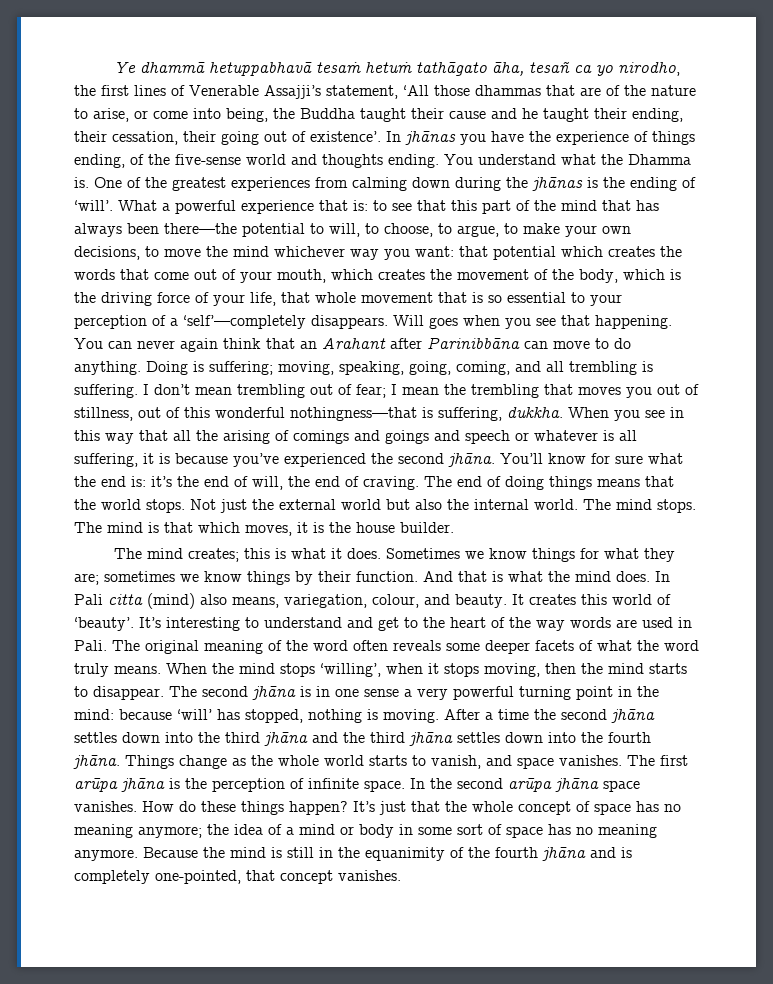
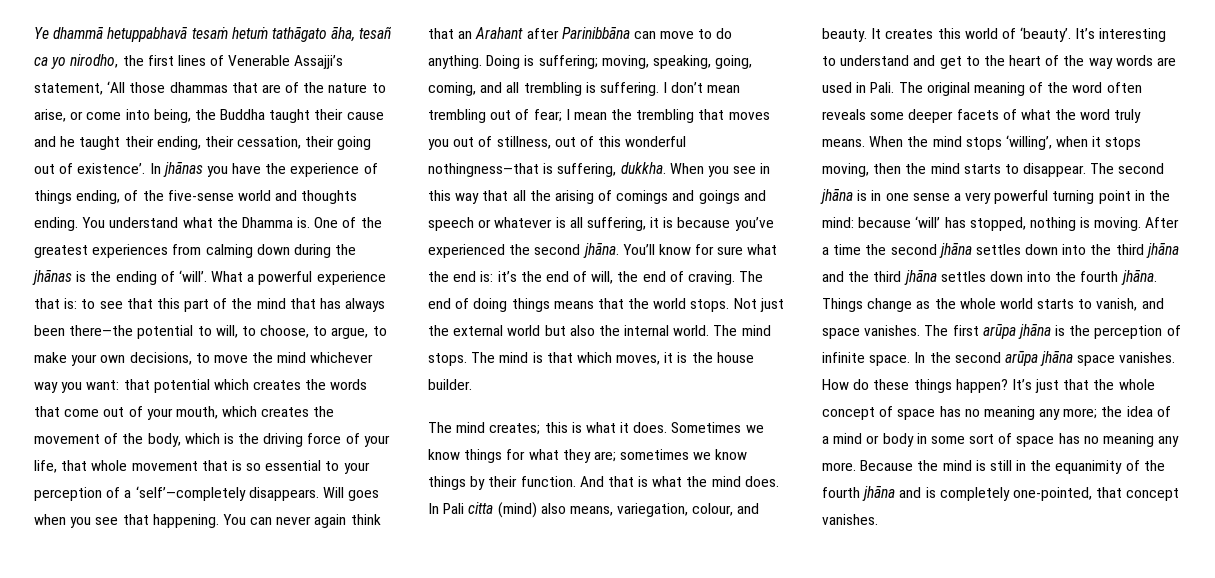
[138,826,202,838] anymore; -> [1039,408,1098,420] any more;
[74,849,138,861] anymore. -> [1158,436,1180,447] [822,462,856,471] any more.

